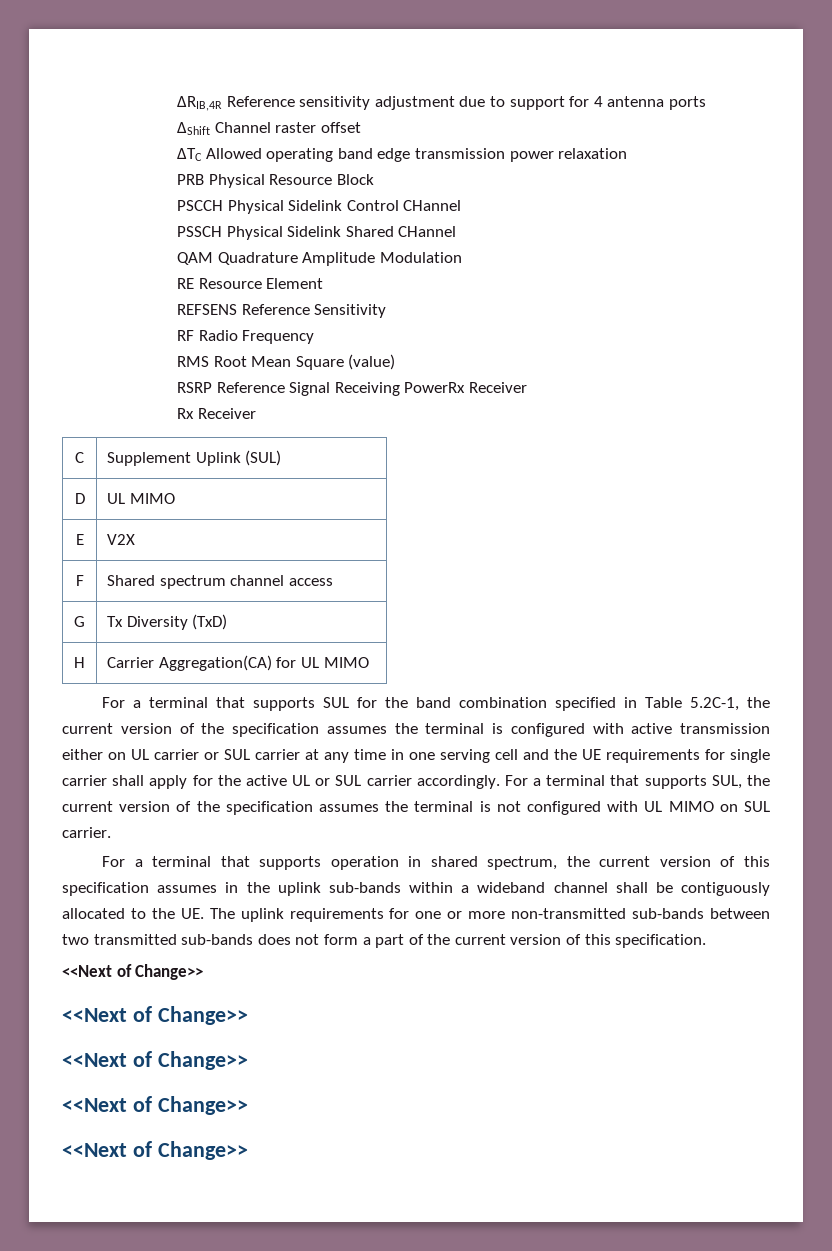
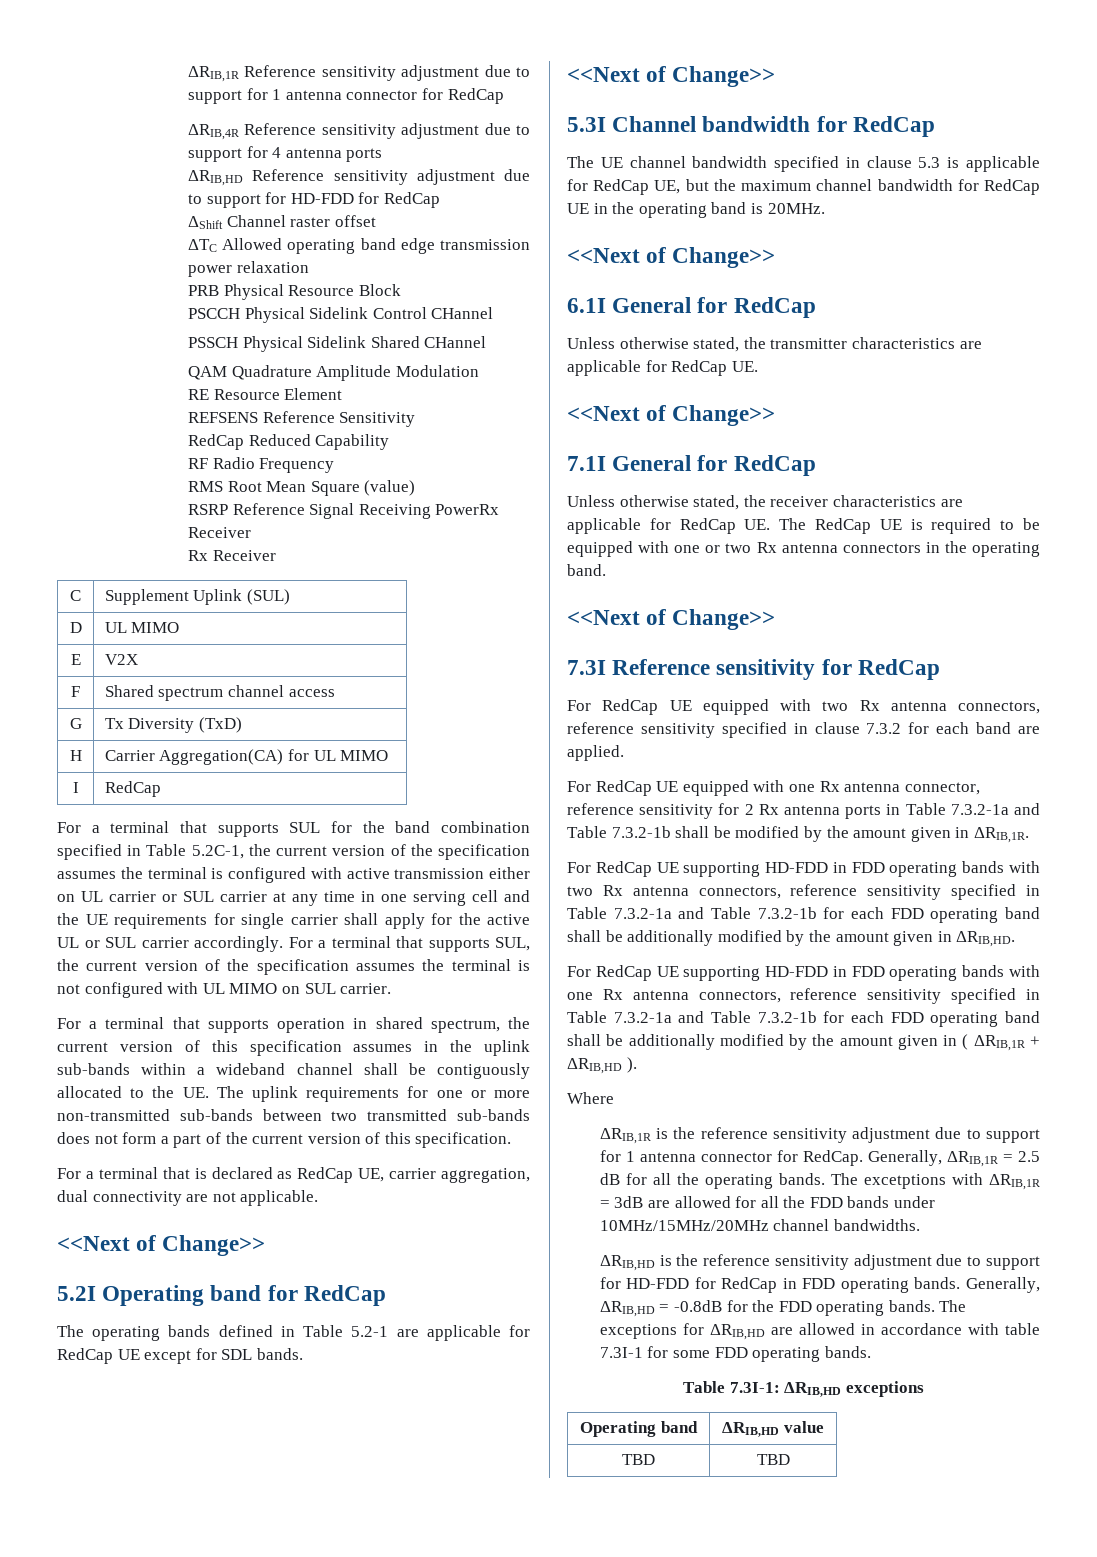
(177, 103) none -> [188,65,530,82] [188,88,504,104] ΔRIB,1R Reference sensitivity adjustment due to support for 1 antenna connector for RedCap //
(707, 103) none -> [188,169,530,186] [188,192,441,208] // ΔRIB,HD Reference sensitivity adjustment due to support for HD-FDD for RedCap
(387, 311) none -> [188,434,390,450] // RedCap Reduced Capability
(369, 662) none -> [72,782,79,793] [104,781,161,797] // I | RedCap
[62,964,204,980] [62,1006,248,1025] [62,1051,248,1070] [62,1096,248,1115] [62,1141,248,1160] <<Next of Change>> // <<Next of Change>> // <<Next of Change>> // <<Next of Change>> // <<Next of Change>> -> [57,1167,530,1183] [57,1190,319,1206] [57,1235,266,1256] [57,1285,386,1306] [57,1325,530,1341] [57,1348,303,1364] [567,66,776,87] [567,116,935,137] [567,156,1040,172] [567,179,1040,195] [567,202,825,218] [567,247,776,268] [567,297,816,318] [567,337,982,352] [567,360,758,376] [567,405,776,426] [567,455,816,476] [567,495,963,510] [567,518,1040,534] [567,541,1040,557] [567,564,606,576] [567,609,776,630] [567,659,940,680] [567,699,1040,715] [567,722,1040,738] [567,745,624,761] [567,780,980,796] [567,803,1040,819] [567,826,1029,843] [567,861,1040,877] [567,884,1040,900] [567,907,1040,923] [567,930,1016,947] [567,965,1040,981] [567,988,1040,1004] [567,1011,1040,1027] [567,1034,1040,1051] [567,1057,637,1074] [567,1092,614,1104] [599,1127,1040,1144] [599,1150,1040,1167] [599,1173,1040,1190] [599,1196,936,1208] [599,1219,920,1231] [599,1254,1040,1271] [599,1277,1040,1293] [599,1300,967,1317] [599,1323,1040,1340] [599,1346,871,1362] [683,1381,924,1397] [580,1421,698,1437] [722,1421,824,1437] [622,1454,655,1465] [756,1454,790,1465] For a terminal that is declared as RedCap UE, carrier aggregation, dual connectivity are not applicable. // <<Next of Change>> // 5.2I Operating band for RedCap // The operating bands defined in Table 5.2-1 are applicable for RedCap UE except for SDL bands. // <<Next of Change>> // 5.3I Channel bandwidth for RedCap // The UE channel bandwidth specified in clause 5.3 is applicable for RedCap UE, but the maximum channel bandwidth for RedCap UE in the operating band is 20MHz. // <<Next of Change>> // 6.1I General for RedCap // Unless otherwise stated, the transmitter characteristics are applicable for RedCap UE. // <<Next of Change>> // 7.1I General for RedCap // Unless otherwise stated, the receiver characteristics are applicable for RedCap UE. The RedCap UE is required to be equipped with one or two Rx antenna connectors in the operating band. // <<Next of Change>> // 7.3I Reference sensitivity for RedCap // For RedCap UE equipped with two Rx antenna connectors, reference sensitivity specified in clause 7.3.2 for each band are applied. // For RedCap UE equipped with one Rx antenna connector, reference sensitivity for 2 Rx antenna ports in Table 7.3.2-1a and Table 7.3.2-1b shall be modified by the amount given in ΔRIB,1R. // For RedCap UE supporting HD-FDD in FDD operating bands with two Rx antenna connectors, reference sensitivity specified in Table 7.3.2-1a and Table 7.3.2-1b for each FDD operating band shall be additionally modified by the amount given in ΔRIB,HD. // For RedCap UE supporting HD-FDD in FDD operating bands with one Rx antenna connectors, reference sensitivity specified in Table 7.3.2-1a and Table 7.3.2-1b for each FDD operating band shall be additionally modified by the amount given in ( ΔRIB,1R + ΔRIB,HD ). // Where // ΔRIB,1R is the reference sensitivity adjustment due to support for 1 antenna connector for RedCap. Generally, ΔRIB,1R = 2.5 dB for all the operating bands. The excetptions with ΔRIB,1R = 3dB are allowed for all the FDD bands under 10MHz/15MHz/20MHz channel bandwidths. // ΔRIB,HD is the reference sensitivity adjustment due to support for HD-FDD for RedCap in FDD operating bands. Generally, ΔRIB,HD = -0.8dB for the FDD operating bands. The exceptions for ΔRIB,HD are allowed in accordance with table 7.3I-1 for some FDD operating bands. // Table 7.3I-1: ΔRIB,HD exceptions // Operating band | ΔRIB,HD value // TBD | TBD

